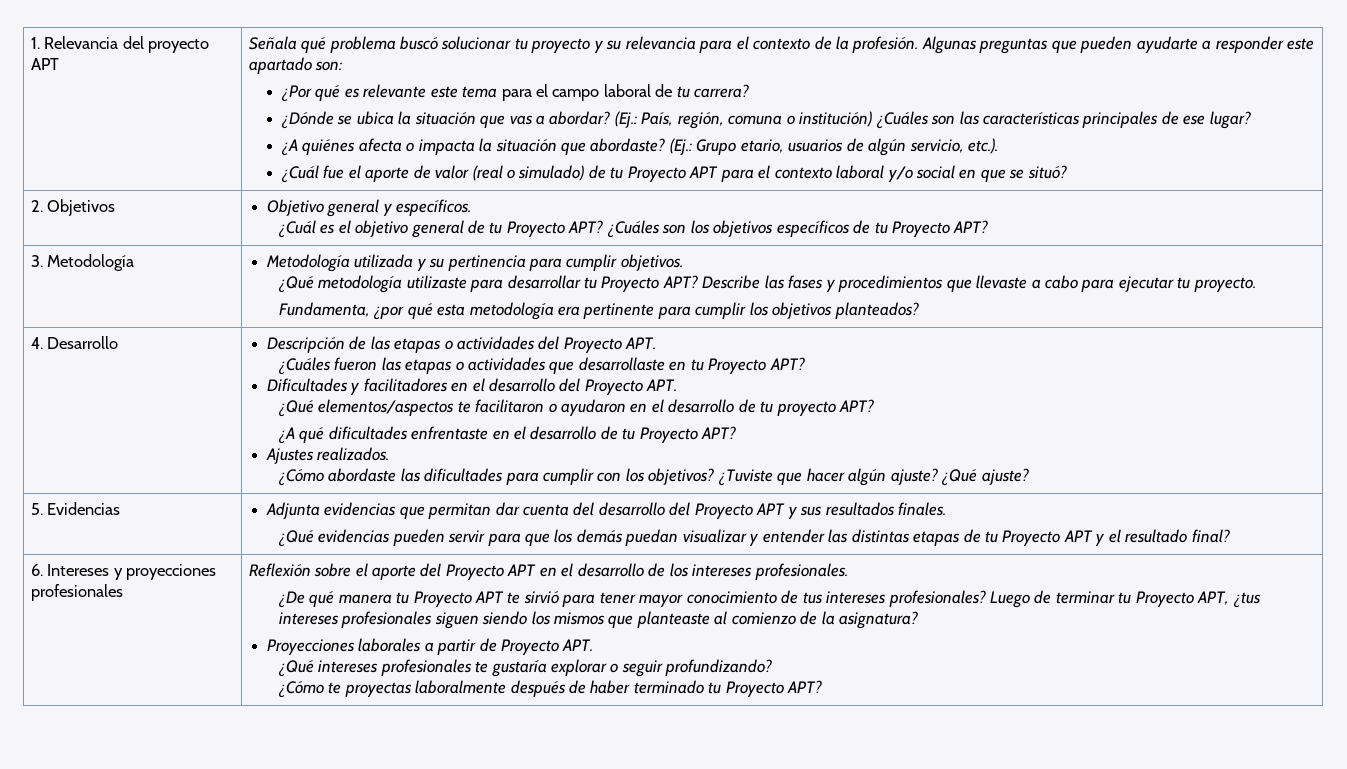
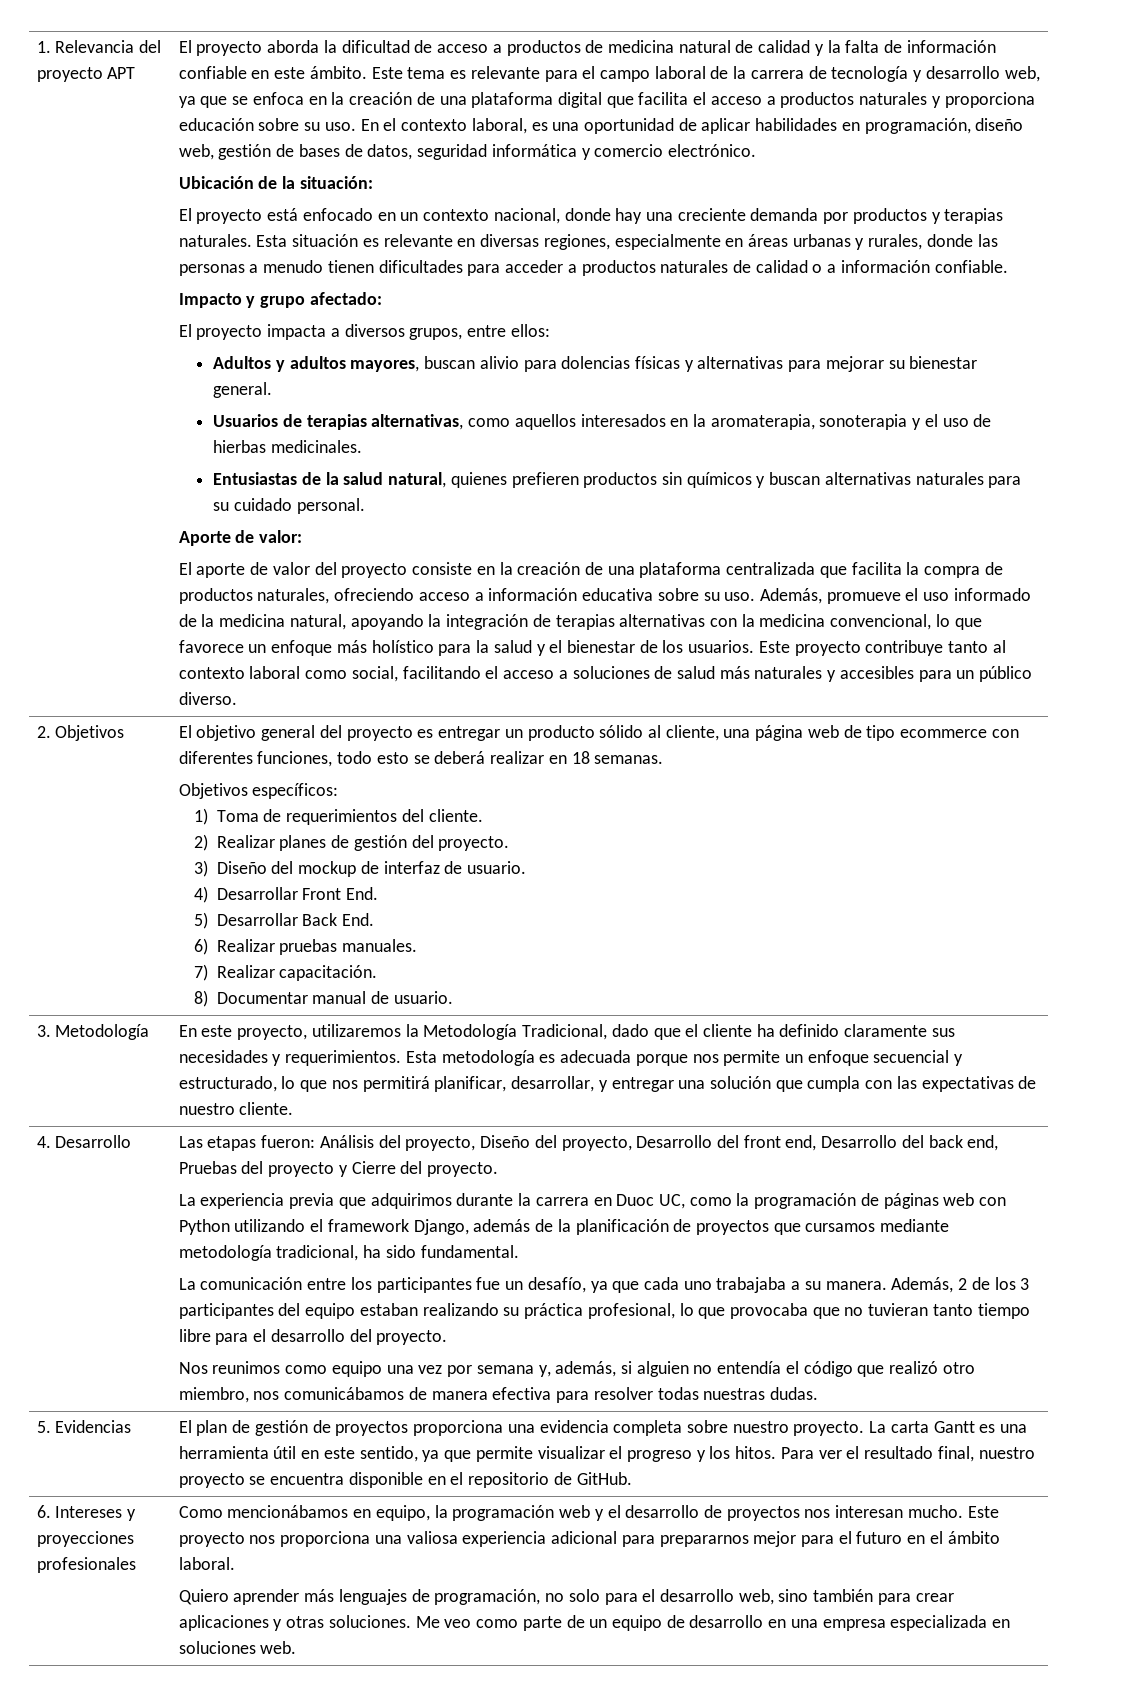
[248,36,1315,54] [248,57,343,74] [280,84,498,102] Señala qué problema buscó solucionar tu proyecto y su relevancia para el contexto de la profesión. Algunas preguntas que pueden ayudarte a responder este apartado son: // ¿Por qué es relevante este tema -> [178,40,996,56] [178,66,540,79] El proyecto aborda la dificultad de acceso a productos de medicina natural de calidad y la falta de información confiable en este ámbito. Este tema es relevante
[676,84,750,98] [280,111,1251,129] [280,138,999,156] [280,165,1067,183] [30,199,116,216] [266,199,472,217] [277,220,989,238] [30,254,135,271] [265,254,683,272] [277,275,1256,293] [278,302,919,320] [30,336,119,349] [266,336,657,353] [277,357,805,375] [266,378,678,395] [277,399,875,417] [277,426,737,444] [265,447,390,464] [277,468,1029,486] [30,502,121,515] [265,502,947,519] [277,529,1230,547] tu carrera? // ¿Dónde se ubica la situación que vas a abordar? (Ej.: País, región, comuna o institución) ¿Cuáles son las características principales de ese lugar? // ¿A quiénes afecta o impacta la situación que abordaste? (Ej.: Grupo etario, usuarios de algún servicio, etc.). // ¿Cuál fue el aporte de valor (real o simulado) de tu Proyecto APT para el contexto laboral y/o social en que se situó? // 2. Objetivos | Objetivo general y específicos. // ¿Cuál es el objetivo general de tu Proyecto APT? ¿Cuáles son los objetivos específicos de tu Proyecto APT? // 3. Metodología | Metodología utilizada y su pertinencia para cumplir objetivos. // ¿Qué metodología utilizaste para desarrollar tu Proyecto APT? Describe las fases y procedimientos que llevaste a cabo para ejecutar tu proyecto. // Fundamenta, ¿por qué esta metodología era pertinente para cumplir los objetivos planteados? // 4. Desarrollo | Descripción de las etapas o actividades del Proyecto APT. // ¿Cuáles fueron las etapas o actividades que desarrollaste en tu Proyecto APT? // Dificultades y facilitadores en el desarrollo del Proyecto APT. // ¿Qué elementos/aspectos te facilitaron o ayudaron en el desarrollo de tu proyecto APT? // ¿A qué dificultades enfrentaste en el desarrollo de tu Proyecto APT? // Ajustes realizados. // ¿Cómo abordaste las dificultades para cumplir con los objetivos? ¿Tuviste que hacer algún ajuste? ¿Qué ajuste? // 5. Evidencias | Adjunta evidencias que permitan dar cuenta del desarrollo del Proyecto APT y sus resultados finales. // ¿Qué evidencias pueden servir para que los demás puedan visualizar y entender las distintas etapas de tu Proyecto APT y el resultado final? -> [733,66,1040,82] [178,92,1035,108] [178,118,1024,134] [178,144,756,160] [178,176,373,189] [178,208,1004,224] [178,234,998,250] [178,260,1008,276] [178,292,382,308] [178,324,550,340] [213,356,978,372] [213,382,273,398] [213,414,992,430] [213,440,362,453] [213,472,1022,488] [213,498,365,514] [178,530,303,546] [178,562,1003,578] [178,588,1031,604] [178,614,982,630] [178,640,1006,656] [178,666,1033,682] [178,692,237,705] [36,725,125,741] [178,725,1019,741] [178,751,664,767] [178,783,339,799] [193,808,483,825] [193,834,510,851] [193,860,527,877] [193,886,379,903] [193,912,375,929] [193,938,418,955] [193,964,378,981] [193,990,453,1007] [36,1024,150,1040] [178,1024,955,1040] [178,1050,964,1066] [178,1076,1037,1092] [178,1102,294,1115] [36,1135,132,1148] [178,1135,999,1151] [178,1161,499,1177] [178,1193,1007,1209] [178,1219,950,1235] [178,1245,519,1261] [178,1277,1030,1293] [178,1303,1030,1319] [178,1329,448,1345] [178,1361,975,1377] [178,1387,818,1403] [36,1420,132,1433] [178,1420,1028,1436] [178,1446,1035,1462] [178,1472,632,1488] la carrera de tecnología y desarrollo web, ya que se enfoca en la creación de una plataforma digital que facilita el acceso a productos naturales y proporciona educación sobre su uso. En el contexto laboral, es una oportunidad de aplicar habilidades en programación, diseño web, gestión de bases de datos, seguridad informática y comercio electrónico. // Ubicación de la situación: // El proyecto está enfocado en un contexto nacional, donde hay una creciente demanda por productos y terapias naturales. Esta situación es relevante en diversas regiones, especialmente en áreas urbanas y rurales, donde las personas a menudo tienen dificultades para acceder a productos naturales de calidad o a información confiable. // Impacto y grupo afectado: // El proyecto impacta a diversos grupos, entre ellos: // Adultos y adultos mayores, buscan alivio para dolencias físicas y alternativas para mejorar su bienestar general. // Usuarios de terapias alternativas, como aquellos interesados en la aromaterapia, sonoterapia y el uso de hierbas medicinales. // Entusiastas de la salud natural, quienes prefieren productos sin químicos y buscan alternativas naturales para su cuidado personal. // Aporte de valor: // El aporte de valor del proyecto consiste en la creación de una plataforma centralizada que facilita la compra de productos naturales, ofreciendo acceso a información educativa sobre su uso. Además, promueve el uso informado de la medicina natural, apoyando la integración de terapias alternativas con la medicina convencional, lo que favorece un enfoque más holístico para la salud y el bienestar de los usuarios. Este proyecto contribuye tanto al contexto laboral como social, facilitando el acceso a soluciones de salud más naturales y accesibles para un público diverso. // 2. Objetivos | El objetivo general del proyecto es entregar un producto sólido al cliente, una página web de tipo ecommerce con diferentes funciones, todo esto se deberá realizar en 18 semanas. // Objetivos específicos: // 1) Toma de requerimientos del cliente. // 2) Realizar planes de gestión del proyecto. // 3) Diseño del mockup de interfaz de usuario. // 4) Desarrollar Front End. // 5) Desarrollar Back End. // 6) Realizar pruebas manuales. // 7) Realizar capacitación. // 8) Documentar manual de usuario. // 3. Metodología | En este proyecto, utilizaremos la Metodología Tradicional, dado que el cliente ha definido claramente sus necesidades y requerimientos. Esta metodología es adecuada porque nos permite un enfoque secuencial y estructurado, lo que nos permitirá planificar, desarrollar, y entregar una solución que cumpla con las expectativas de nuestro cliente. // 4. Desarrollo | Las etapas fueron: Análisis del proyecto, Diseño del proyecto, Desarrollo del front end, Desarrollo del back end, Pruebas del proyecto y Cierre del proyecto. // La experiencia previa que adquirimos durante la carrera en Duoc UC, como la programación de páginas web con Python utilizando el framework Django, además de la planificación de proyectos que cursamos mediante metodología tradicional, ha sido fundamental. // La comunicación entre los participantes fue un desafío, ya que cada uno trabajaba a su manera. Además, 2 de los 3 participantes del equipo estaban realizando su práctica profesional, lo que provocaba que no tuvieran tanto tiempo libre para el desarrollo del proyecto. // Nos reunimos como equipo una vez por semana y, además, si alguien no entendía el código que realizó otro miembro, nos comunicábamos de manera efectiva para resolver todas nuestras dudas. // 5. Evidencias | El plan de gestión de proyectos proporciona una evidencia completa sobre nuestro proyecto. La carta Gantt es una herramienta útil en este sentido, ya que permite visualizar el progreso y los hitos. Para ver el resultado final, nuestro proyecto se encuentra disponible en el repositorio de GitHub.
[248,563,848,580] [277,590,1261,608] [278,611,919,629] [266,638,594,655] [277,659,773,677] [277,680,823,698] Reflexión sobre el aporte del Proyecto APT en el desarrollo de los intereses profesionales. // ¿De qué manera tu Proyecto APT te sirvió para tener mayor conocimiento de tus intereses profesionales? Luego de terminar tu Proyecto APT, ¿tus intereses profesionales siguen siendo los mismos que planteaste al comienzo de la asignatura? // Proyecciones laborales a partir de Proyecto APT. // ¿Qué intereses profesionales te gustaría explorar o seguir profundizando? // ¿Cómo te proyectas laboralmente después de haber terminado tu Proyecto APT? -> [178,1505,999,1521] [178,1531,1000,1547] [178,1557,235,1570] [178,1589,954,1605] [178,1615,1011,1631] [178,1641,297,1654] Como mencionábamos en equipo, la programación web y el desarrollo de proyectos nos interesan mucho. Este proyecto nos proporciona una valiosa experiencia adicional para prepararnos mejor para el futuro en el ámbito laboral. // Quiero aprender más lenguajes de programación, no solo para el desarrollo web, sino también para crear aplicaciones y otras soluciones. Me veo como parte de un equipo de desarrollo en una empresa especializada en soluciones web.

